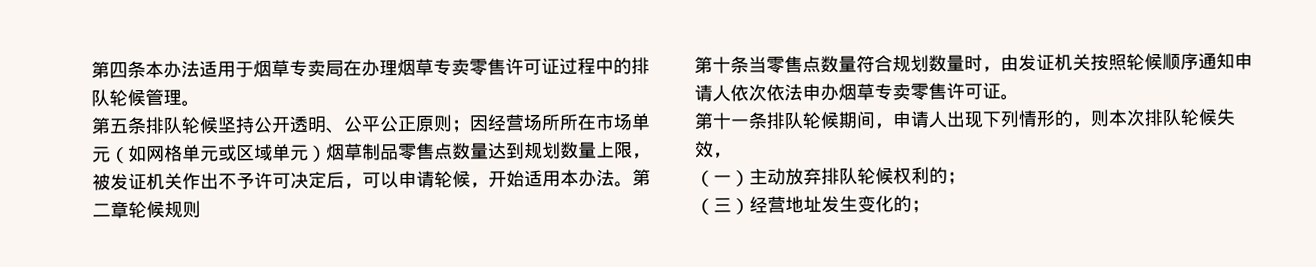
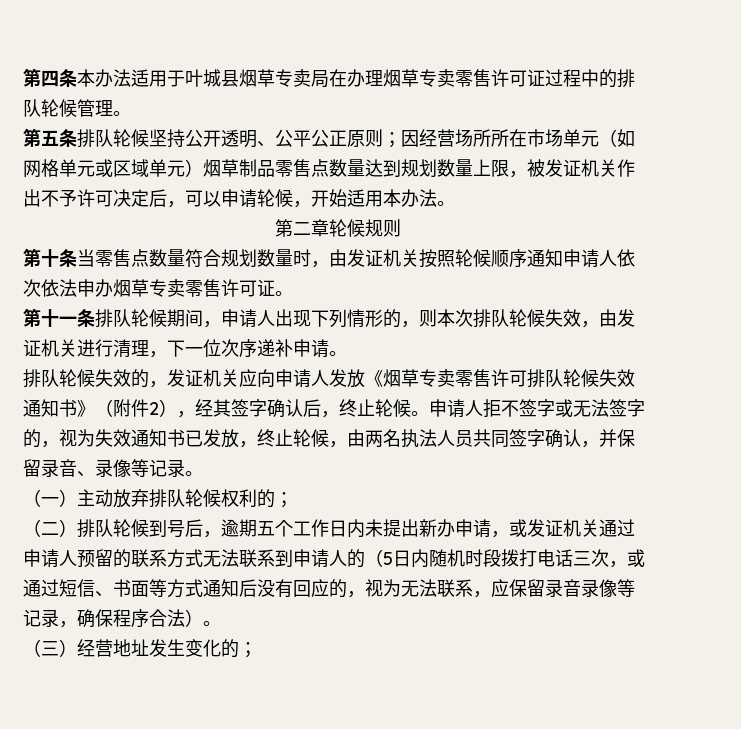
(254, 69) none -> [185,69,239,87] 叶城县
(633, 184) none -> (455, 203) //
(732, 155) none -> [599,309,635,327] [23,339,347,358] [23,369,635,388] [23,399,645,418] [23,429,635,448] [23,459,203,477] 由发证机关进行清理，下一位次序递补申请。 // 排队轮候失效的，发证机关应向申请人发放《烟草专卖零售许可排队轮候失效通知书》（附件2），经其签字确认后，终止轮候。申请人拒不签字或无法签字的，视为失效通知书已发放，终止轮候，由两名执法人员共同签字确认，并保留录音、录像等记录。
(966, 178) none -> [23,519,635,538] [23,549,645,568] [23,579,635,598] [23,609,221,628] // （二）排队轮候到号后，逾期五个工作日内未提出新办申请，或发证机关通过申请人预留的联系方式无法联系到申请人的（5日内随机时段拨打电话三次，或通过短信、书面等方式通知后没有回应的，视为无法联系，应保留录音录像等记录，确保程序合法）。

